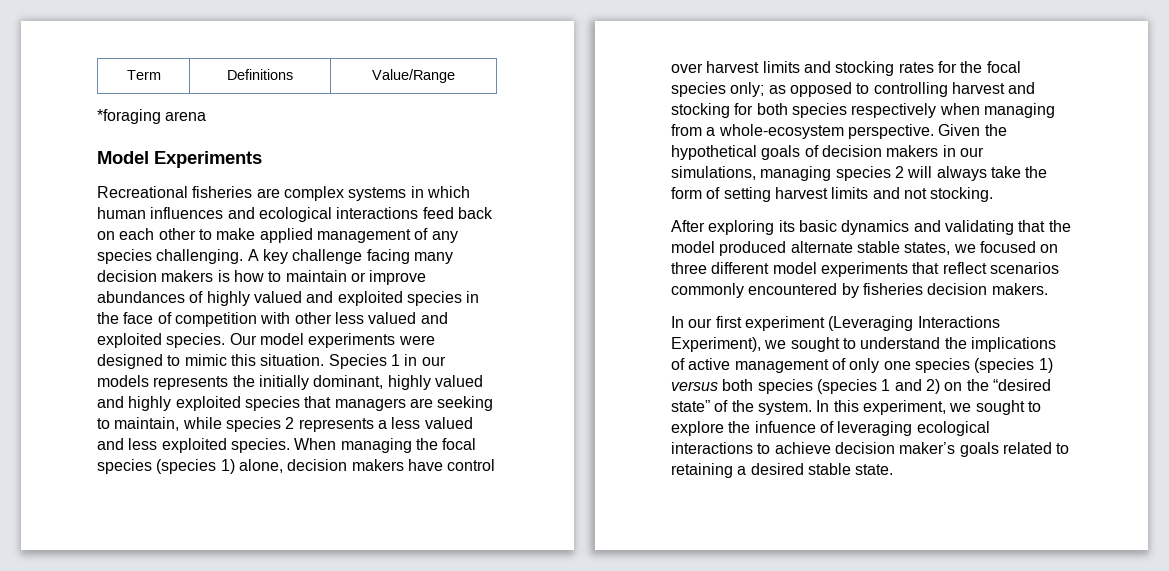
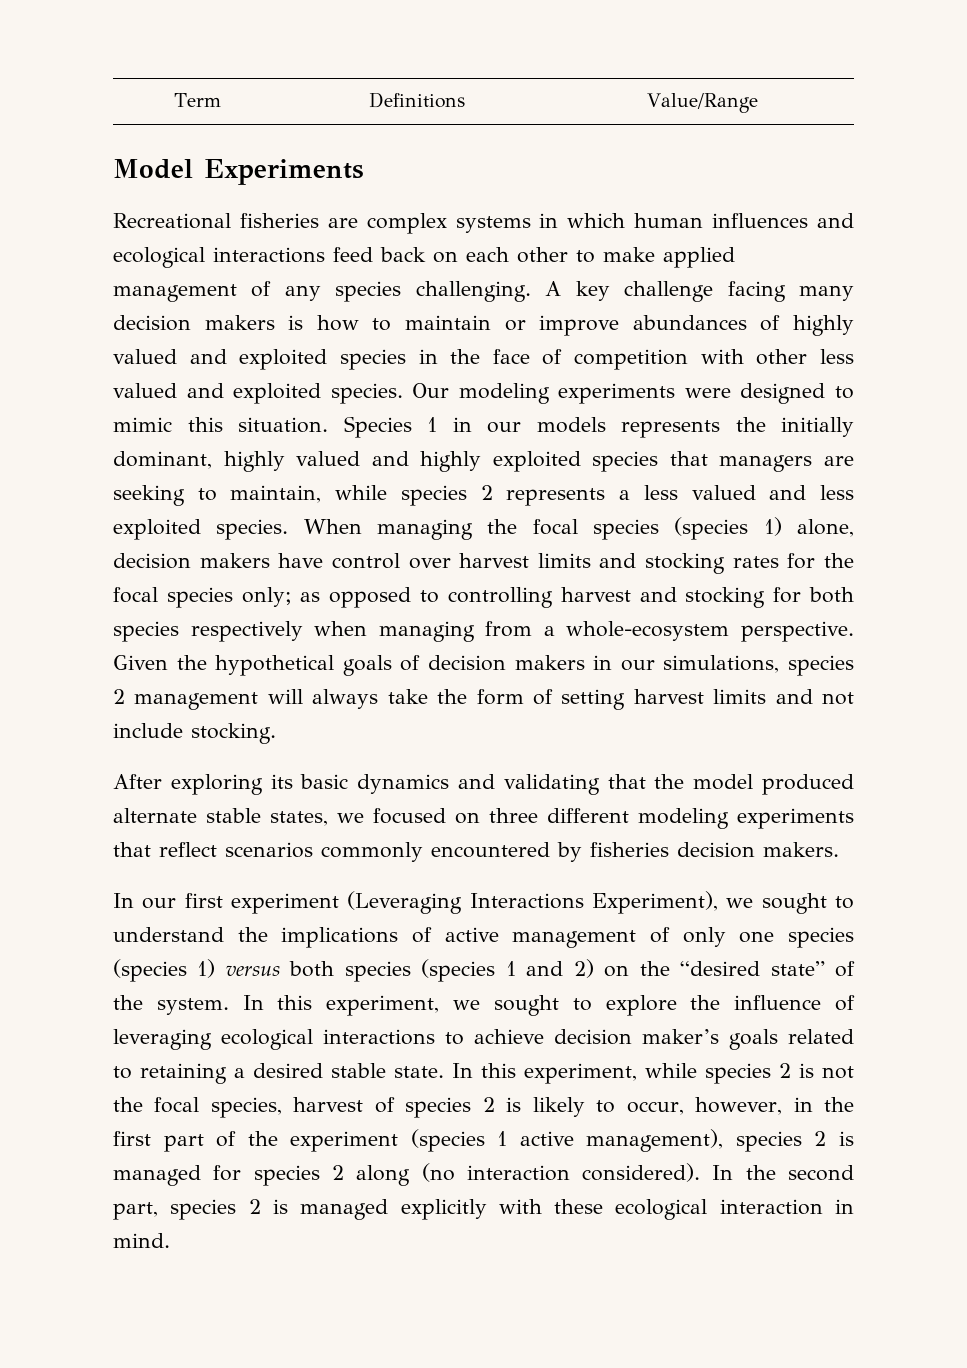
[97,109,207,124] // *foraging arena -> (759, 103) none
[259,333,304,345] model -> [458,383,550,404] modeling
[760,166,904,181] managing species 2 -> [788,655,855,676] [113,689,259,710] species 2 management
(927, 193) none -> [113,723,183,738] include
[772,262,817,274] model -> [638,808,729,829] modeling
[754,421,816,433] infuence -> [734,995,822,1010] influence
(894, 469) none -> [452,1063,854,1084] [113,1097,854,1118] [113,1129,854,1152] [113,1163,854,1186] [113,1199,854,1220] [113,1233,170,1248] In this experiment, while species 2 is not the focal species, harvest of species 2 is likely to occur, however, in the first part of the experiment (species 1 active management), species 2 is managed for species 2 along (no interaction considered). In the second part, species 2 is managed explicitly with these ecological interaction in mind.

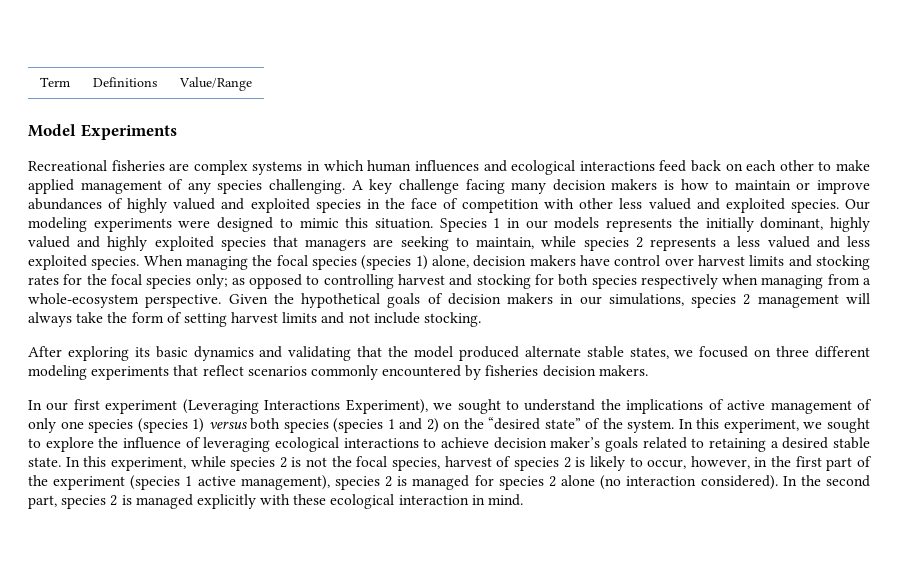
[356,1165,411,1186] along -> [561,475,596,486] alone

